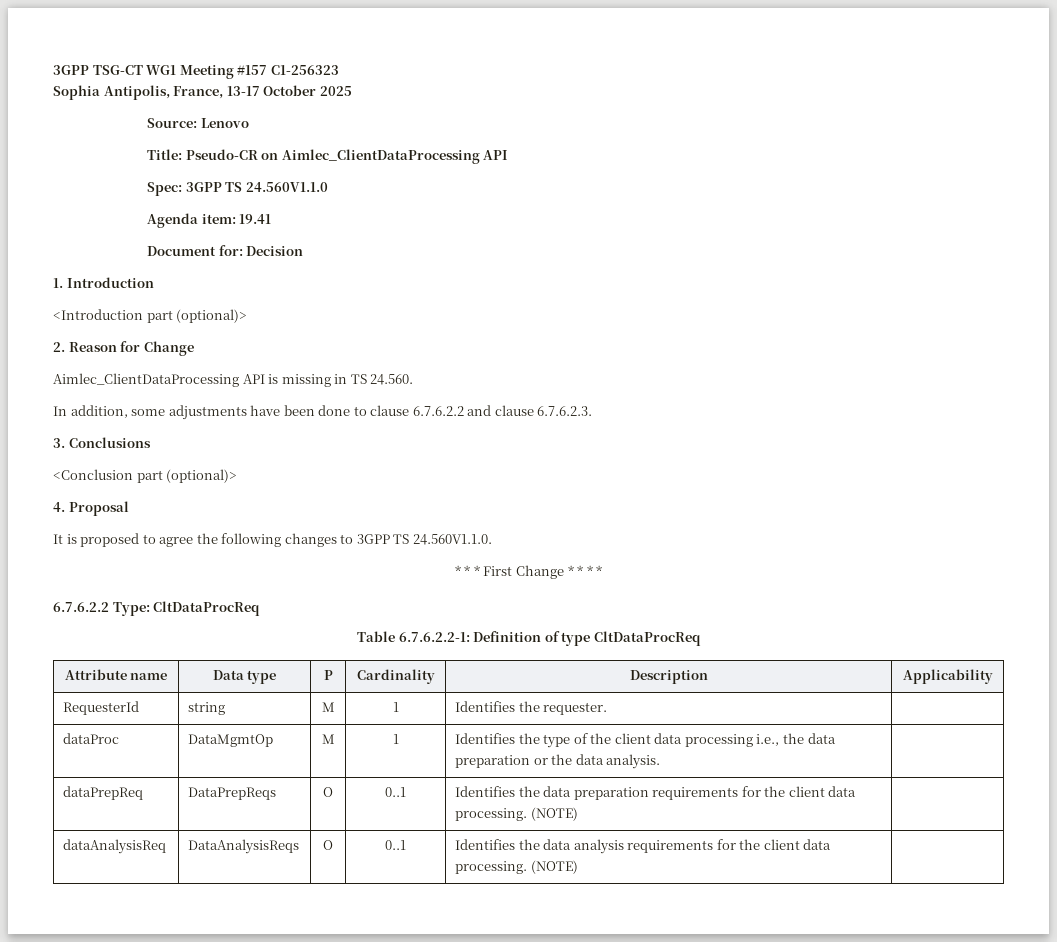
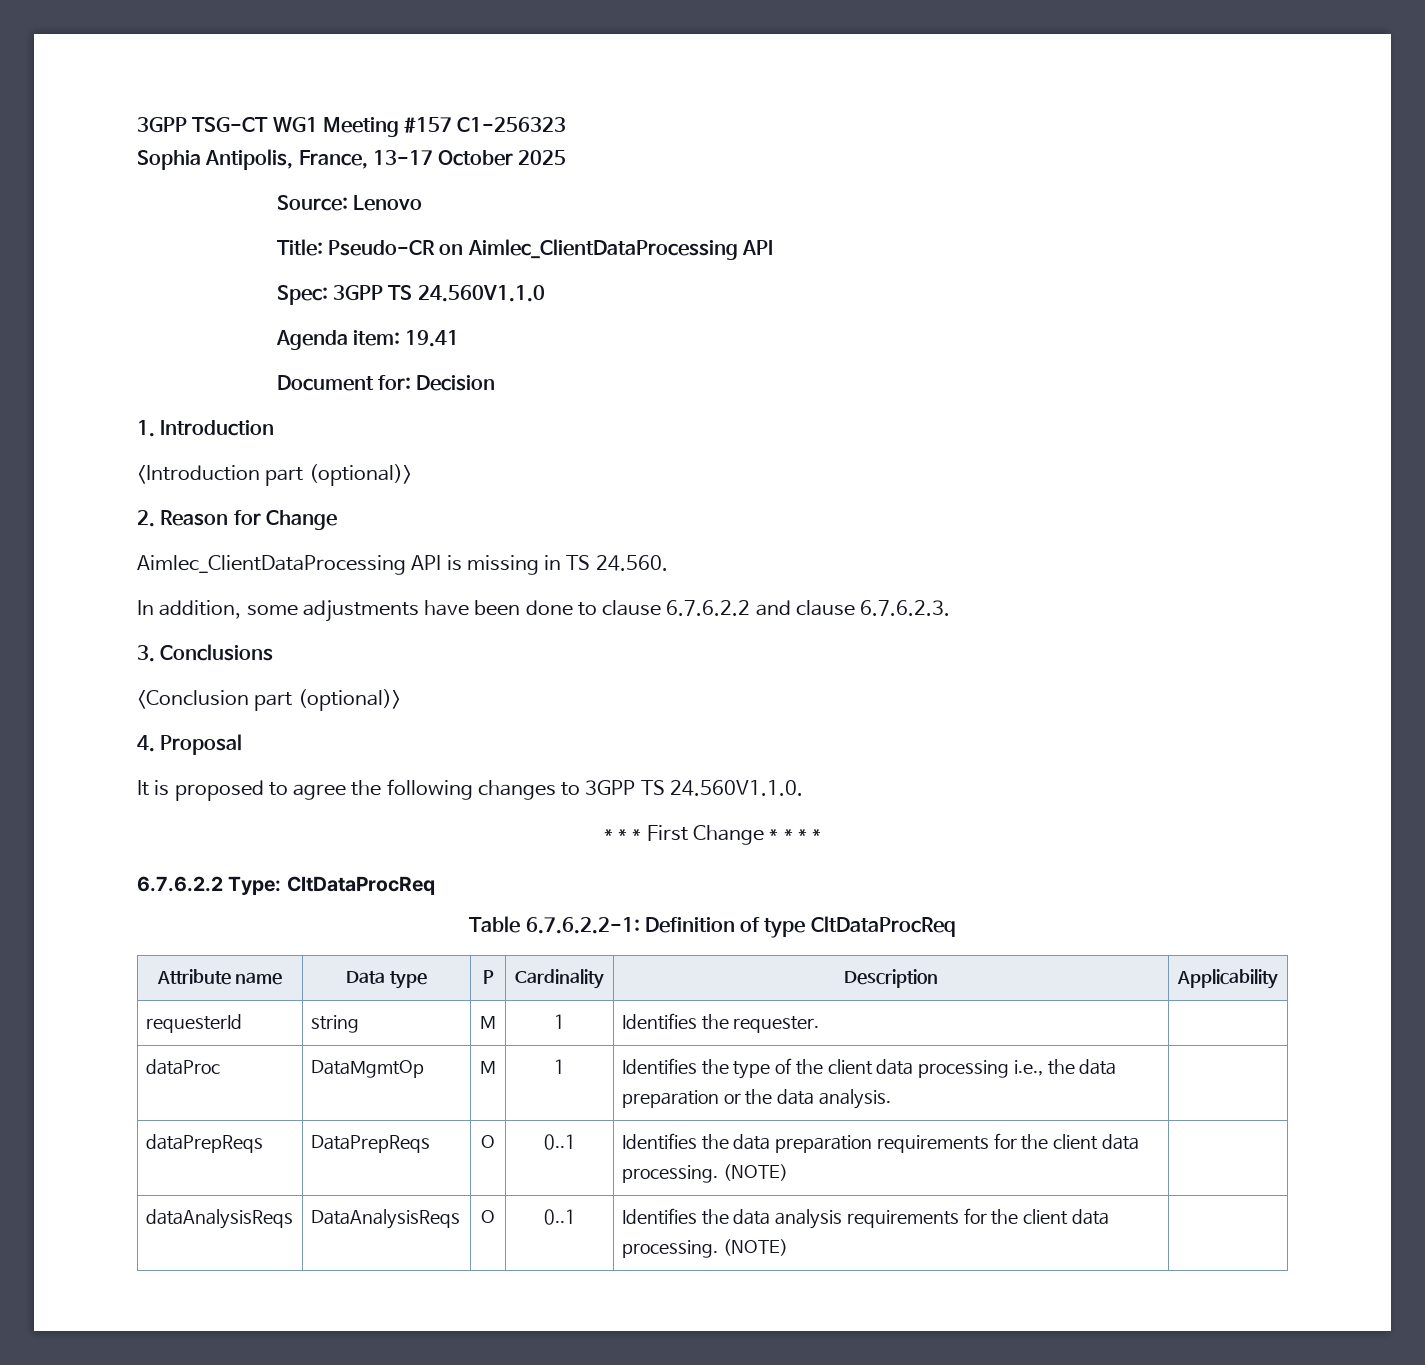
[63,701,140,715] RequesterId -> [145,1014,242,1033] requesterId
[63,786,144,800] dataPrepReq -> [145,1134,263,1153] dataPrepReqs
[63,839,167,854] dataAnalysisReq -> [145,1209,293,1229] dataAnalysisReqs

